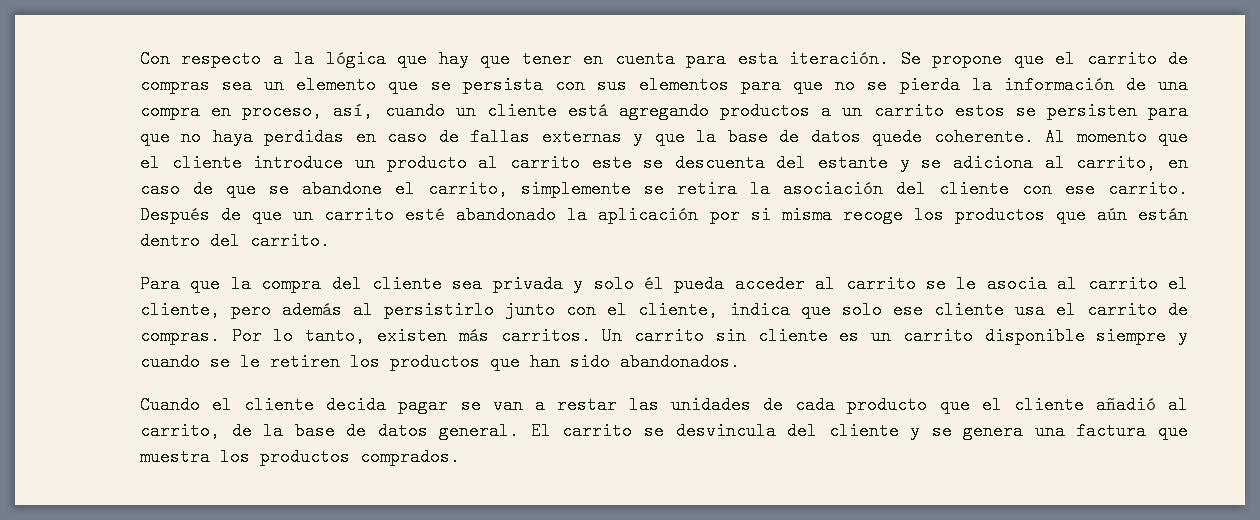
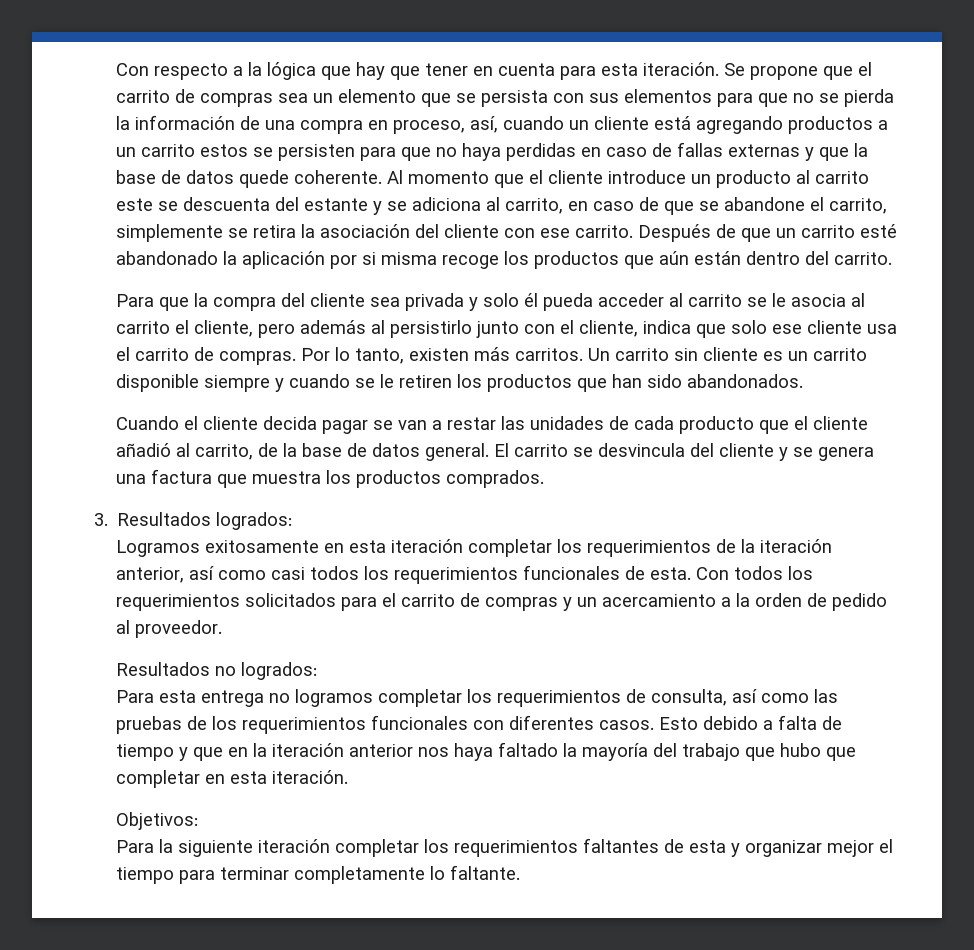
(460, 457) none -> [93,512,292,530] [116,539,833,557] [116,565,814,584] [116,593,888,611] [116,620,223,638] [116,662,318,680] [116,689,839,707] [116,715,843,734] [116,742,857,761] [116,770,349,788] [116,812,199,830] [116,838,894,857] [116,865,521,884] // 3. Resultados logrados: // Logramos exitosamente en esta iteración completar los requerimientos de la iteración anterior, así como casi todos los requerimientos funcionales de esta. Con todos los requerimientos solicitados para el carrito de compras y un acercamiento a la orden de pedido al proveedor. // Resultados no logrados: // Para esta entrega no logramos completar los requerimientos de consulta, así como las pruebas de los requerimientos funcionales con diferentes casos. Esto debido a falta de tiempo y que en la iteración anterior nos haya faltado la mayoría del trabajo que hubo que completar en esta iteración. // Objetivos: // Para la siguiente iteración completar los requerimientos faltantes de esta y organizar mejor el tiempo para terminar completamente lo faltante.

